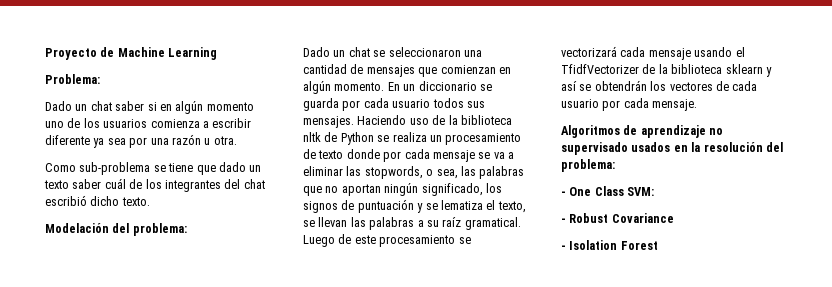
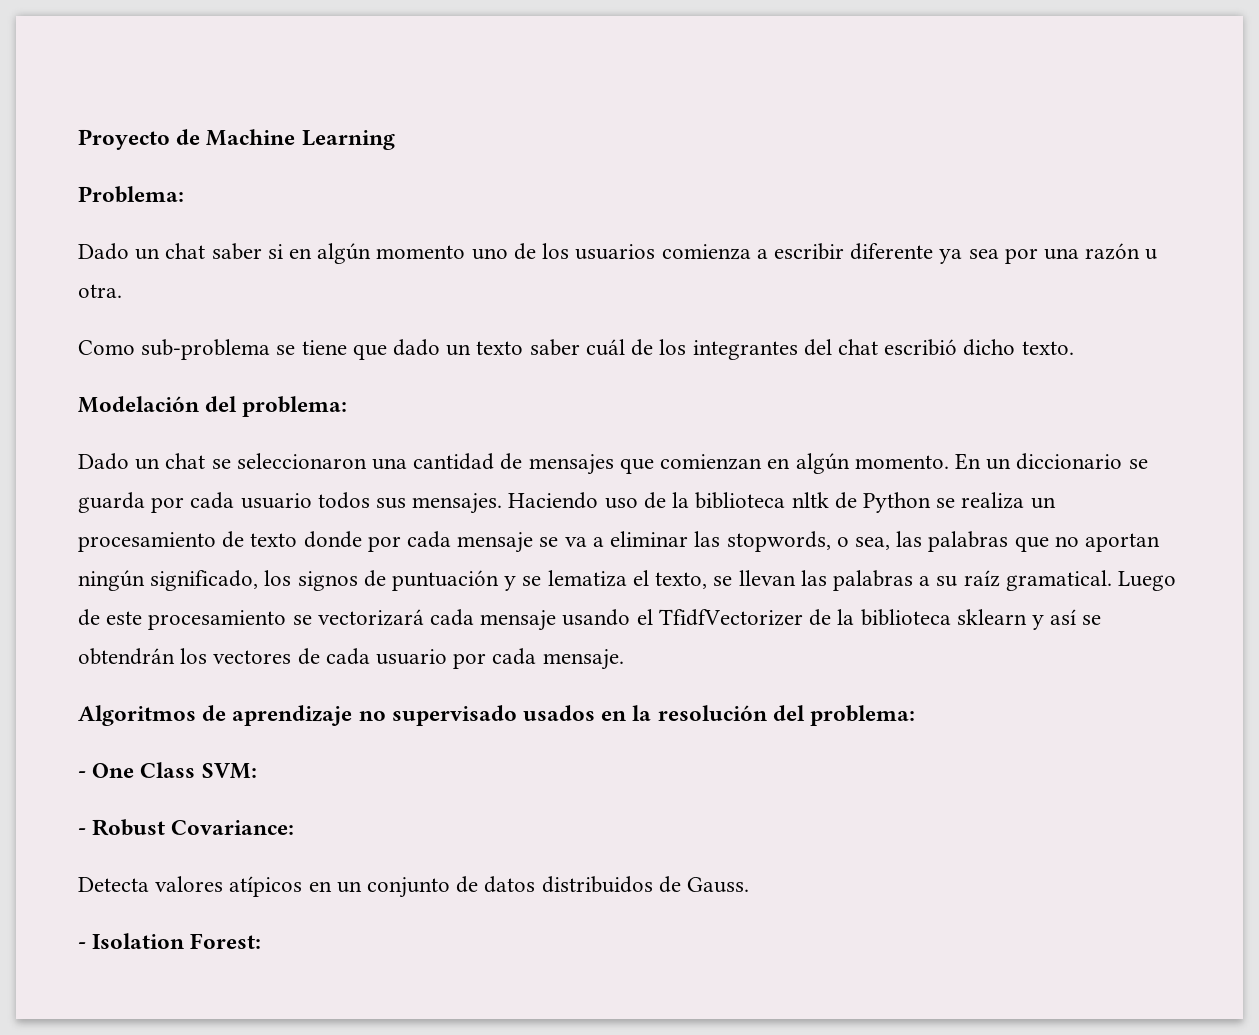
[611,213,674,223] Covariance -> [171,820,295,835] [78,876,750,898] Covariance: // Detecta valores atípicos en un conjunto de datos distribuidos de Gauss.
[620,241,658,250] Forest -> [190,933,262,949] Forest:

